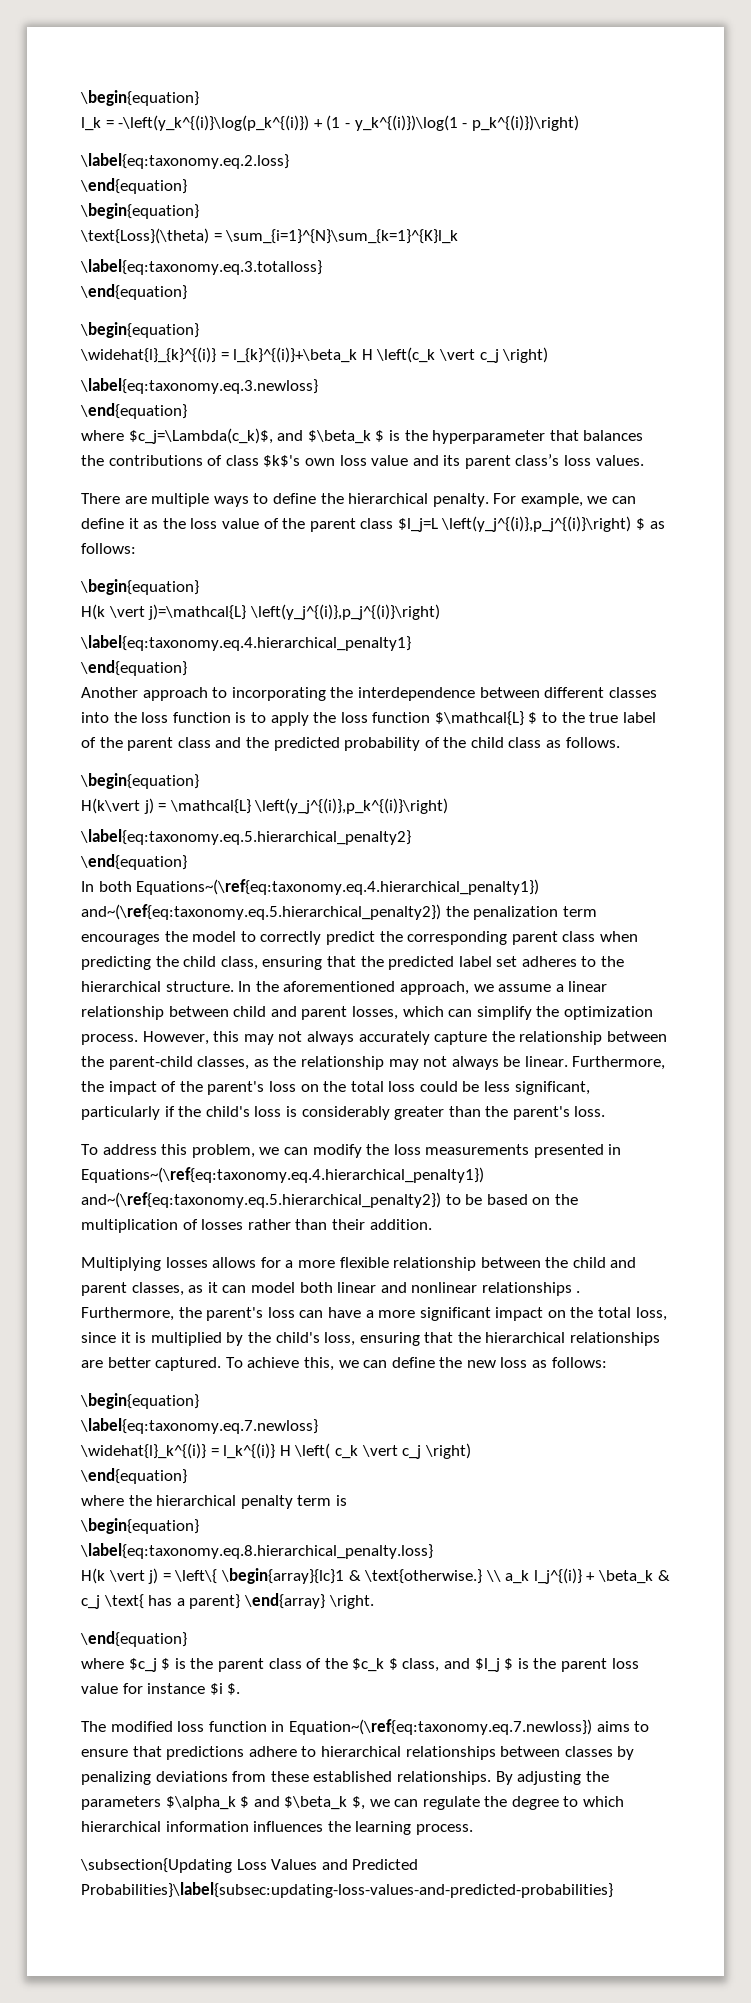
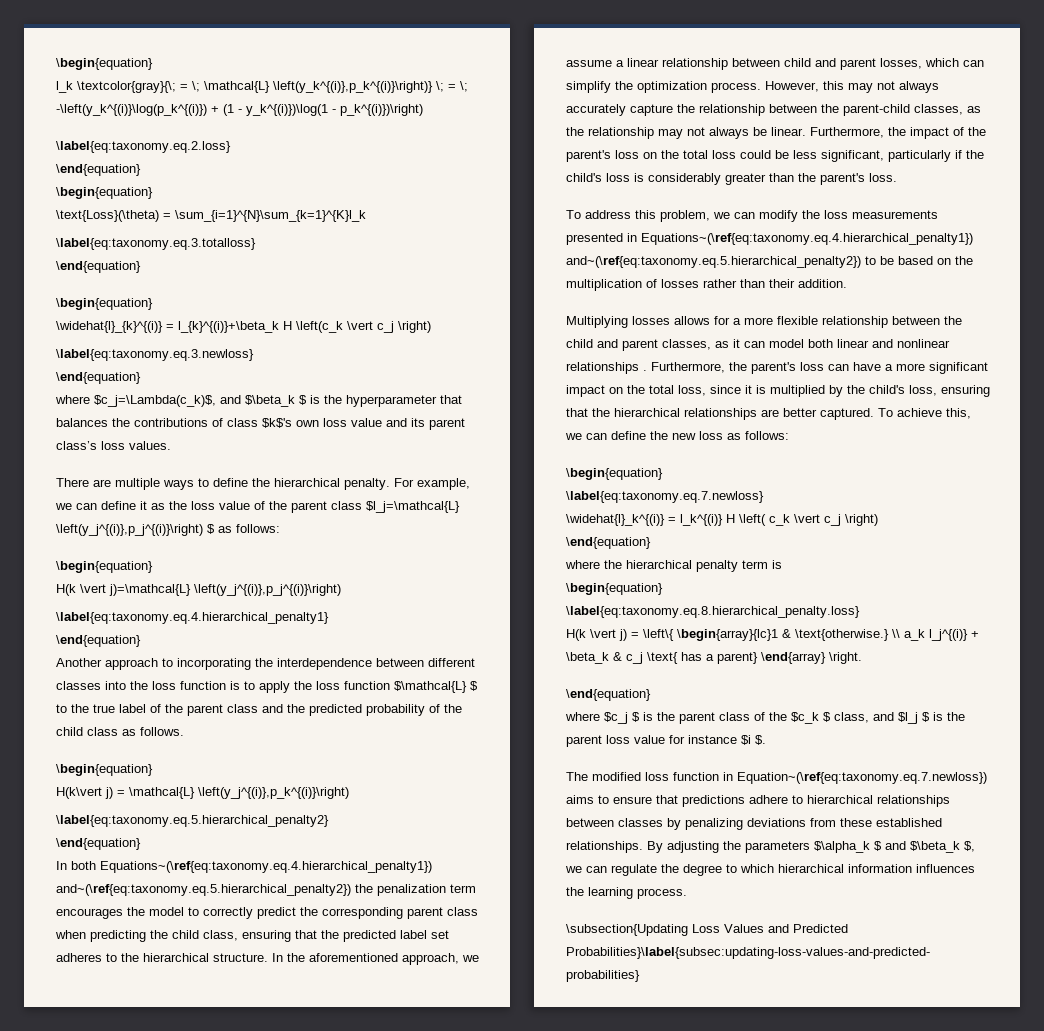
[105,120,114,128] = -> [77,81,468,93] \textcolor{gray}{\; = \; \mathcal{L} \left(y_k^{(i)},p_k^{(i)}\right)} \; = \;
[397,518,438,532] $l_j=L -> [366,501,460,513] $l_j=\mathcal{L}

